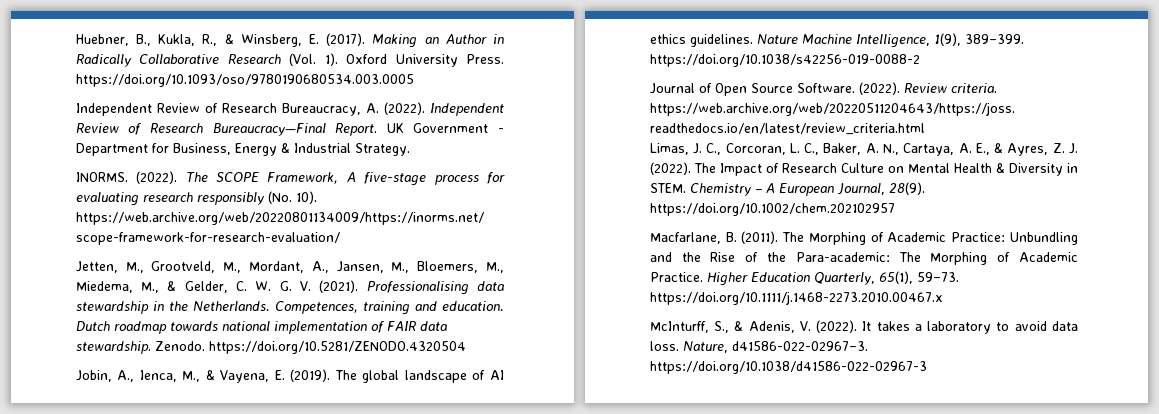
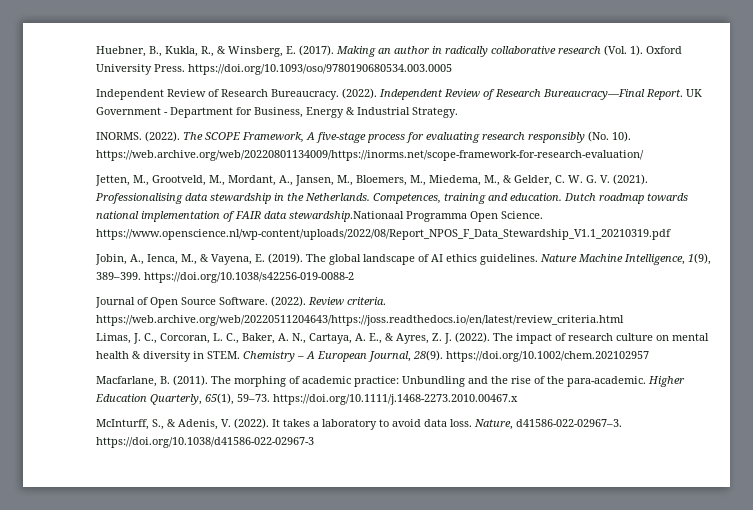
[445,34,504,44] [75,54,281,67] Author in Radically Collaborative Research -> [393,46,601,57] author in radically collaborative research
[281,103,379,116] Bureaucracy, A. -> [270,89,339,100] Bureaucracy.
[75,341,466,354] stewardship. Zenodo. https://doi.org/10.5281/ZENODO.4320504 -> [288,211,543,222] [95,229,671,240] stewardship.Nationaal Programma Open Science. https://www.openscience.nl/wp-content/uploads/2022/08/Report_NPOS_F_Data_Stewardship_V1.1_20210319.pdf
[719,163,1063,176] Impact of Research Culture on Mental Health & Diversity -> [515,333,709,344] [95,351,191,362] impact of research culture on mental health & diversity
[808,232,1006,245] Morphing of Academic Practice: -> [233,376,399,387] morphing of academic practice:
[710,252,736,262] Rise -> [510,376,531,384] rise
[795,252,1078,265] [649,272,703,282] Para-academic: The Morphing of Academic Practice. -> [566,376,646,387] para-academic.

